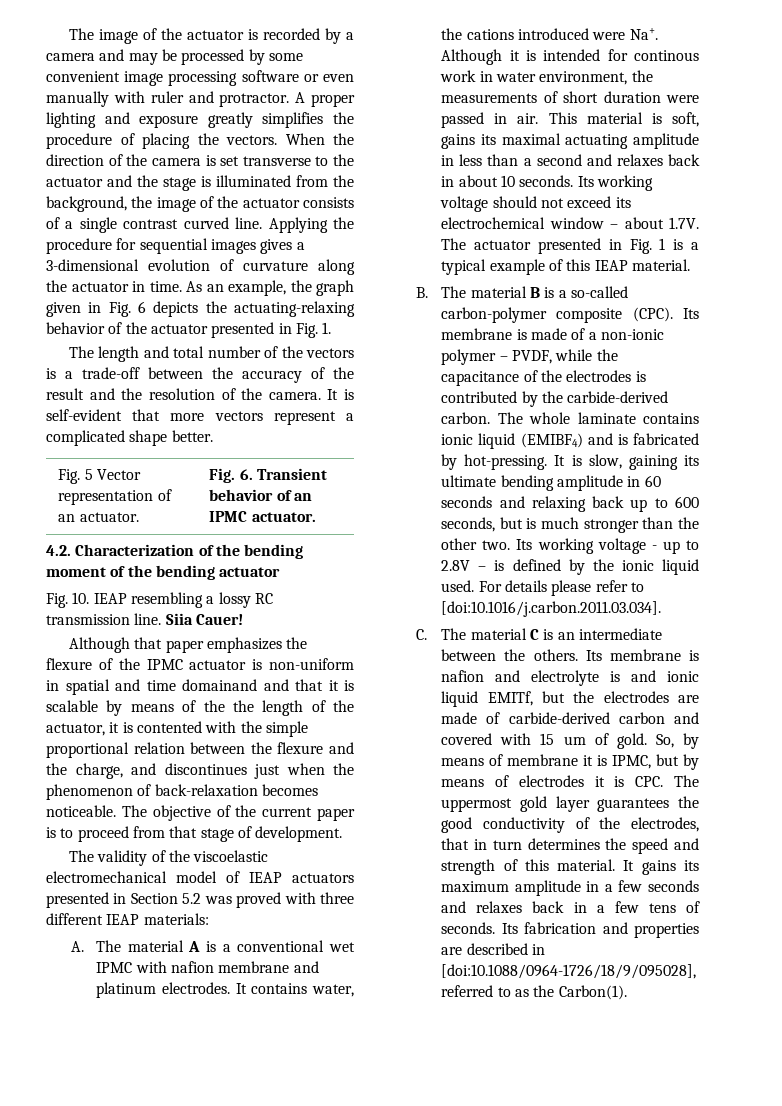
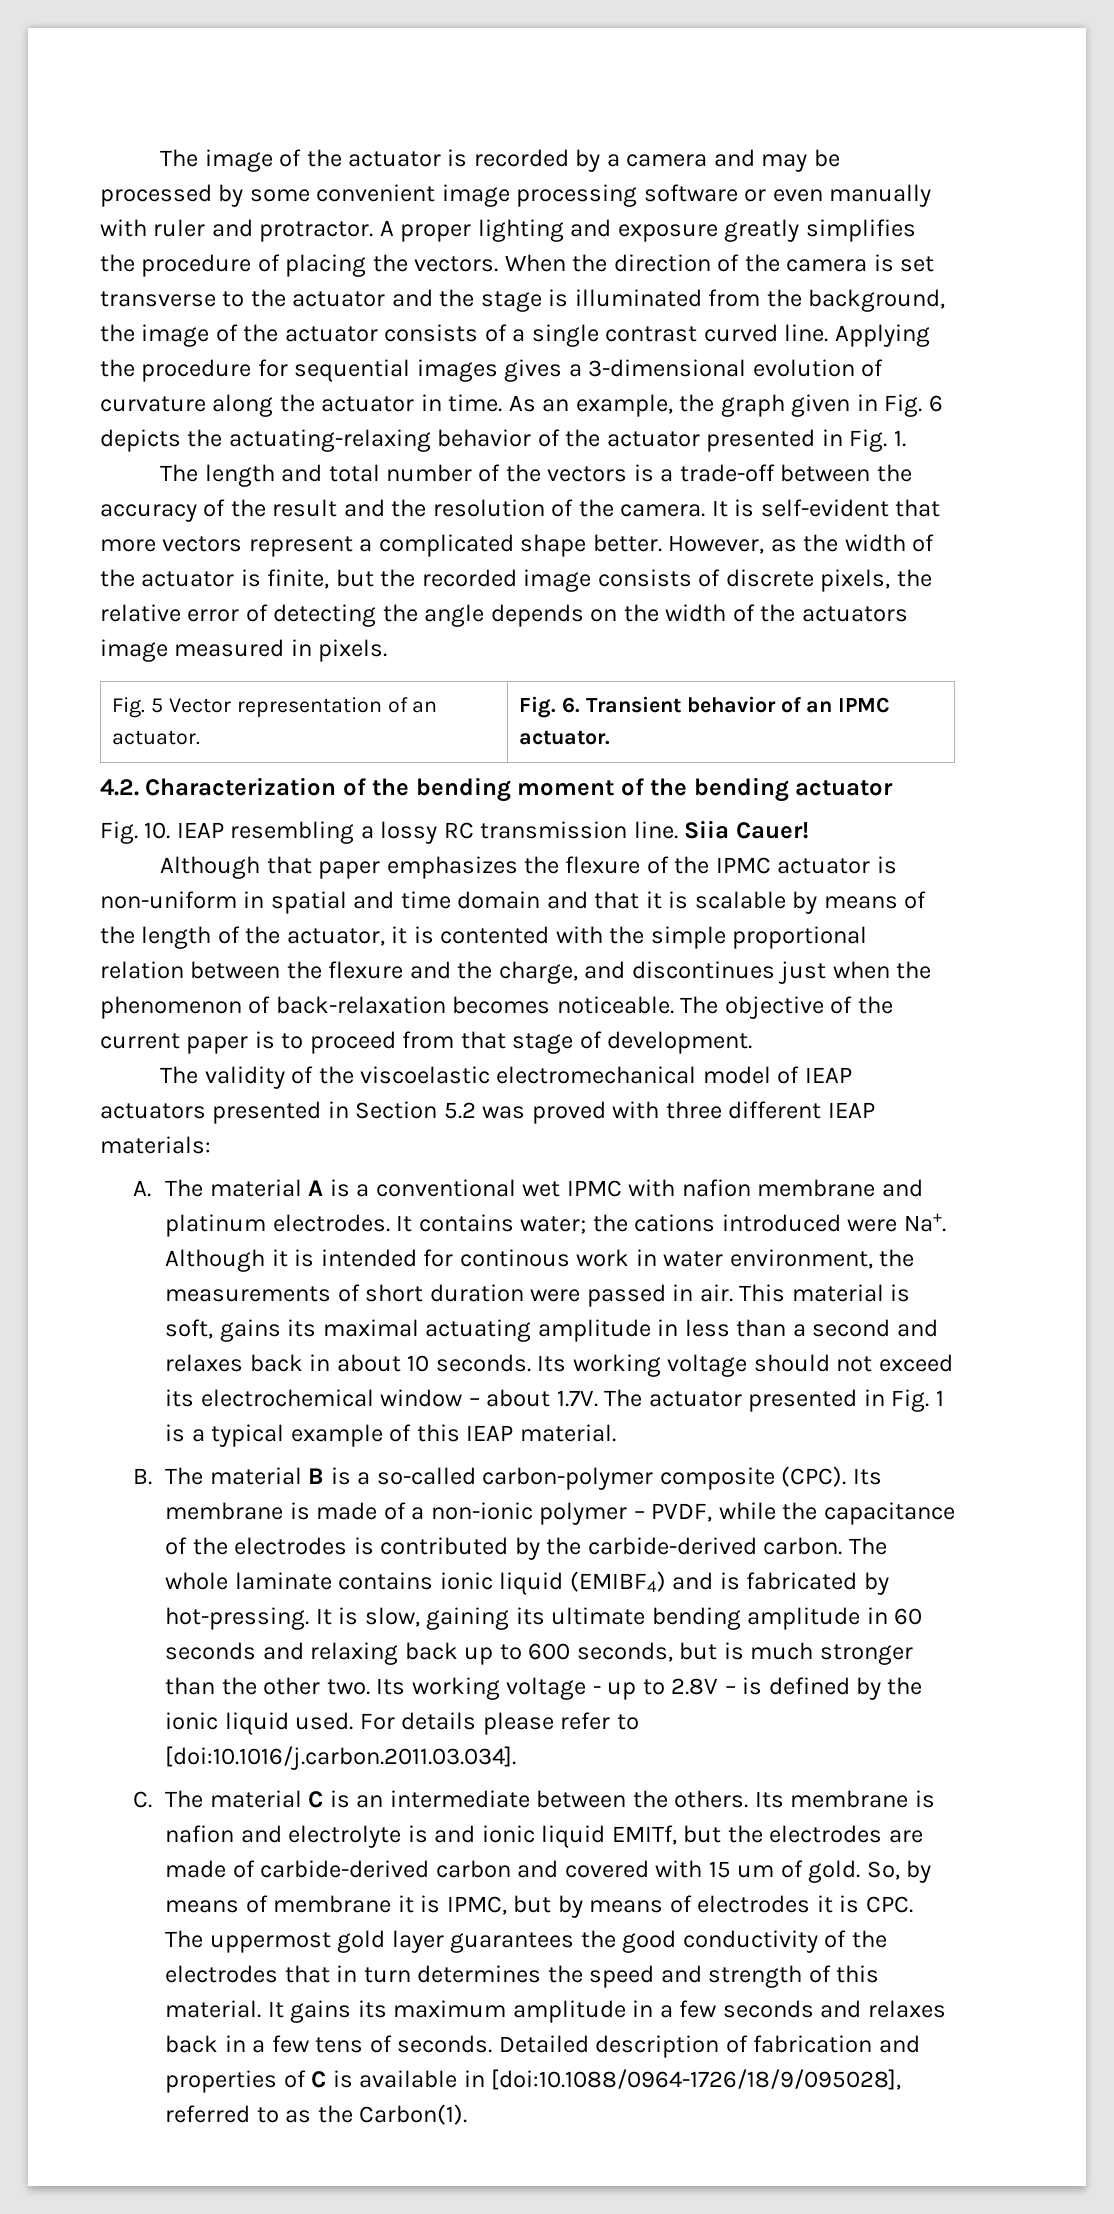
(213, 436) none -> [668,534,935,554] [100,569,932,592] [100,604,908,627] [100,639,388,662] However, as the width of the actuator is finite, but the recorded image consists of discrete pixels, the relative error of detecting the angle depends on the width of the actuators image measured in pixels.
[182,679,257,691] domainand -> [457,891,541,909] domain
[232,700,254,712] the -> (135, 935) none
[311,984,354,997] water, -> [520,1216,587,1234] water;
[631,817,699,832] electrodes, -> [165,1965,279,1983] electrodes
[501,922,699,938] [441,943,528,955] Its fabrication and properties are described -> [498,2035,920,2058] [165,2070,458,2093] Detailed description of fabrication and properties of C is available

